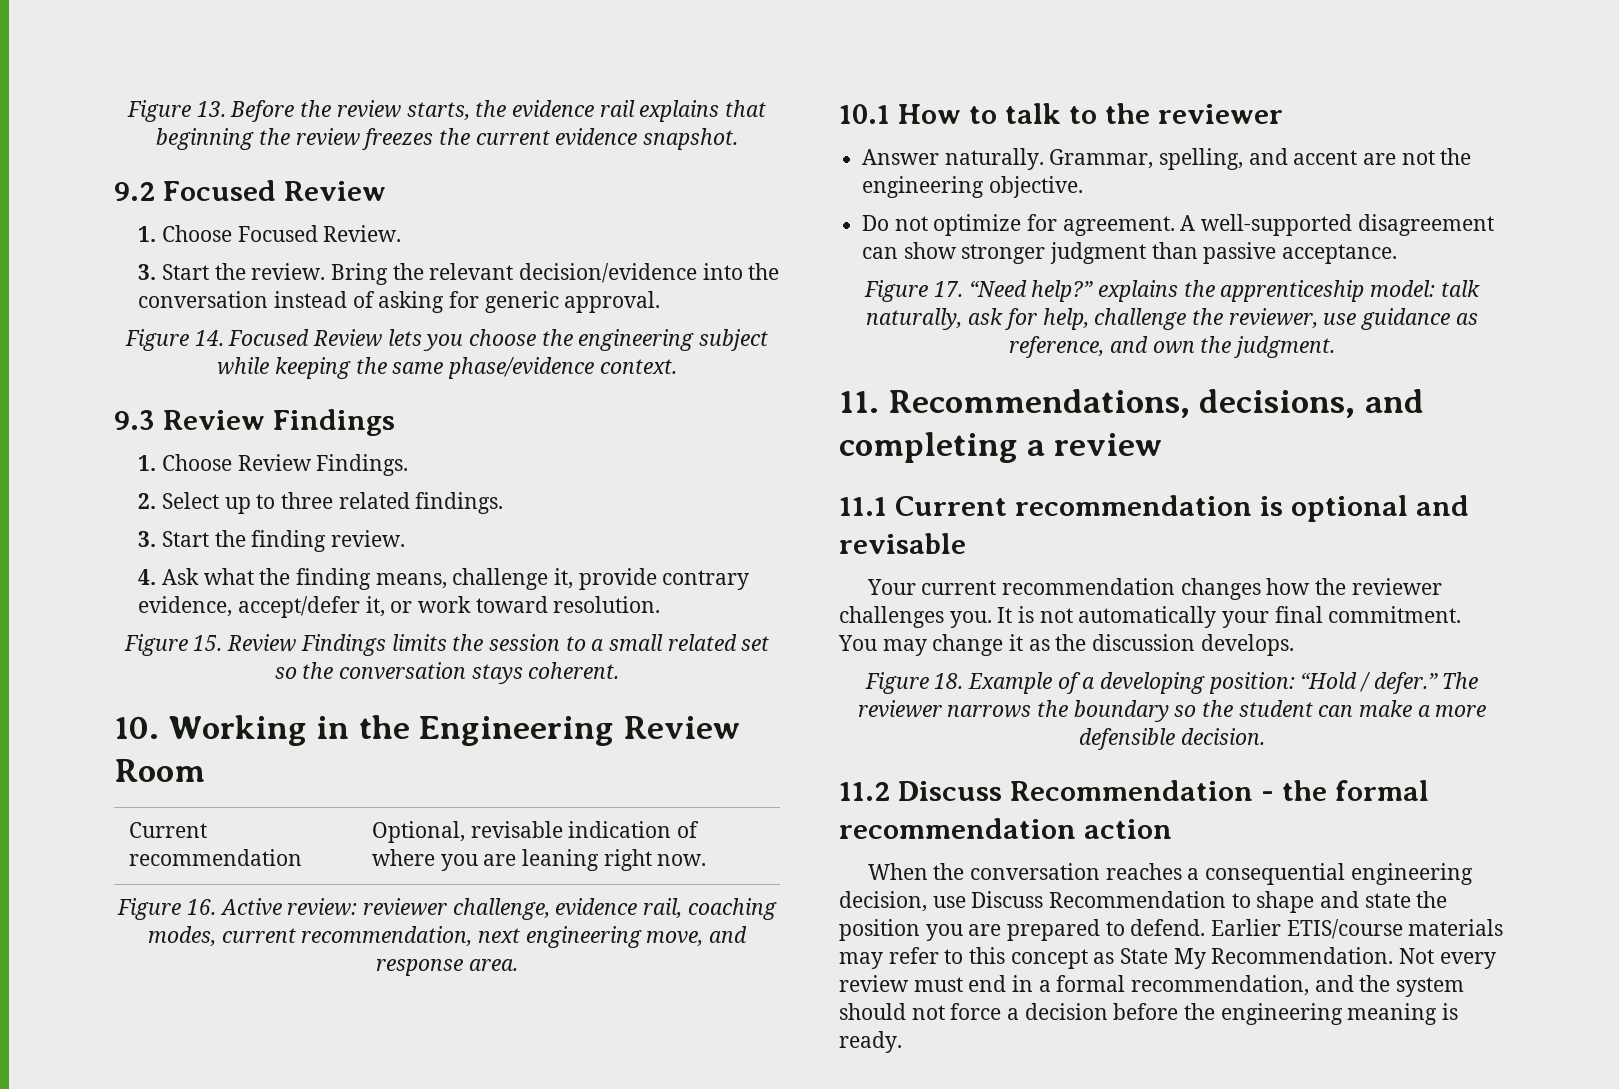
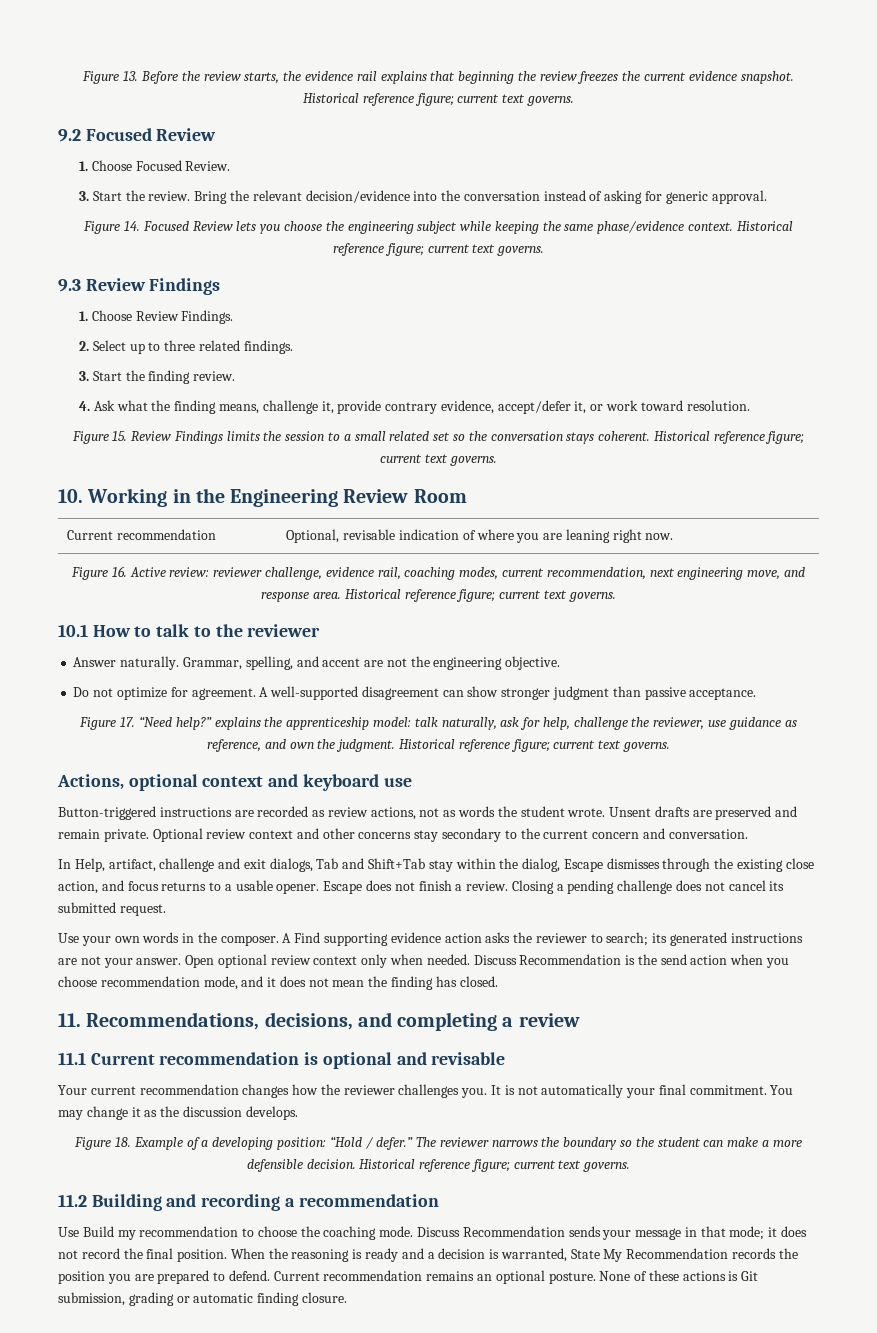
(738, 139) none -> [303,93,574,106] Historical reference figure; current text governs.
(677, 366) none -> [736,221,793,231] [332,243,545,256] Historical reference figure; current text governs.
(620, 670) none -> [653,431,805,444] [380,454,497,466] Historical reference figure; current text governs.
(518, 965) none -> [344,589,616,602] Historical reference figure; current text governs.
(1335, 347) none -> [398,739,670,752] [57,774,412,791] [58,806,798,820] [58,828,748,842] [58,858,814,872] [58,880,785,894] [58,902,166,916] [58,932,803,946] [58,954,790,968] [58,976,498,990] Historical reference figure; current text governs. // Actions, optional context and keyboard use // Button-triggered instructions are recorded as review actions, not as words the student wrote. Unsent drafts are preserved and remain private. Optional review context and other concerns stay secondary to the current concern and conversation. // In Help, artifact, challenge and exit dialogs, Tab and Shift+Tab stay within the dialog, Escape dismisses through the existing close action, and focus returns to a usable opener. Escape does not finish a review. Closing a pending challenge does not cancel its submitted request. // Use your own words in the composer. A Find supporting evidence action asks the reviewer to search; its generated instructions are not your answer. Open optional review context only when needed. Discuss Recommendation is the send action when you choose recommendation mode, and it does not mean the finding has closed.
[839,780,1429,801] [839,818,1172,839] [867,863,1473,885] [839,891,1411,913] // 11.2 Discuss Recommendation - the formal recommendation action // When the conversation reaches a consequential engineering decision, use Discuss Recommendation to shape and state -> [359,1159,631,1172] [58,1194,439,1211] [58,1226,808,1240] [58,1248,777,1262] Historical reference figure; current text governs. // 11.2 Building and recording a recommendation // Use Build my recommendation to choose the coaching mode. Discuss Recommendation sends your message in that mode; it does not record the final position. When the reasoning is ready and a decision is warranted, State My Recommendation records
[1211,919,1504,939] [839,947,1496,969] [839,975,1465,997] [839,1003,1459,1025] [839,1031,902,1053] Earlier ETIS/course materials may refer to this concept as State My Recommendation. Not every review must end in a formal recommendation, and the system should not force a decision before the engineering meaning is ready. -> [273,1270,759,1284] [58,1292,347,1306] Current recommendation remains an optional posture. None of these actions is Git submission, grading or automatic finding closure.

